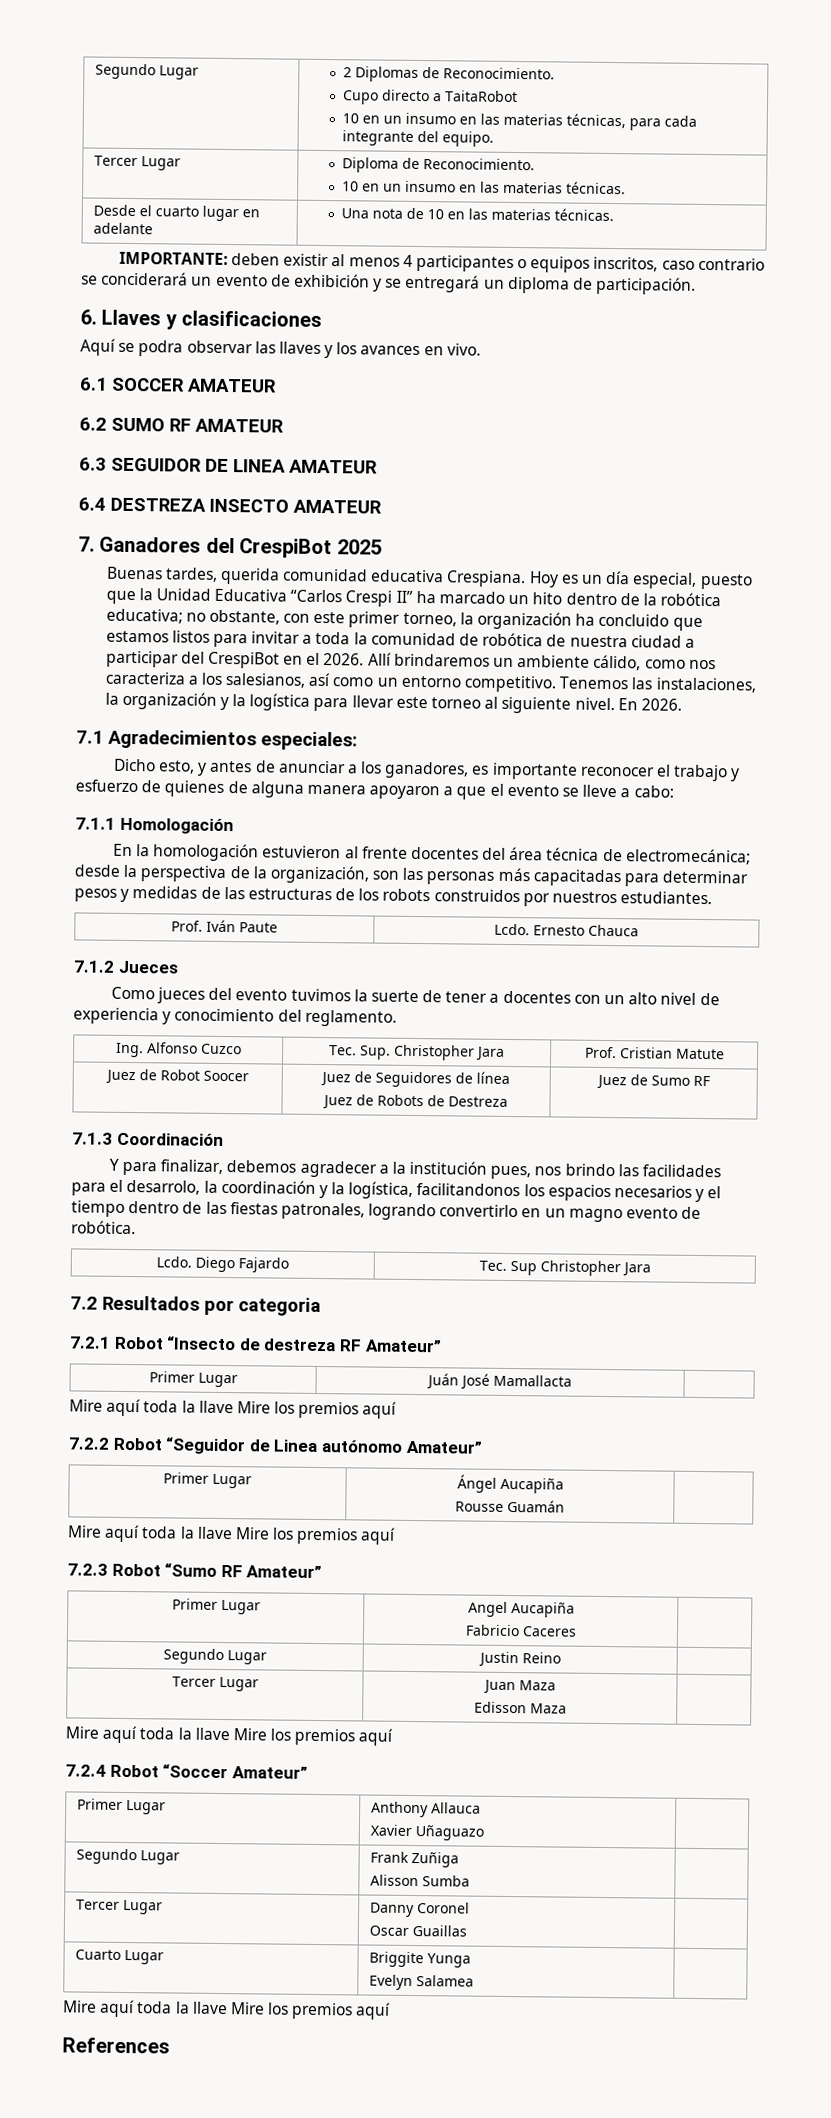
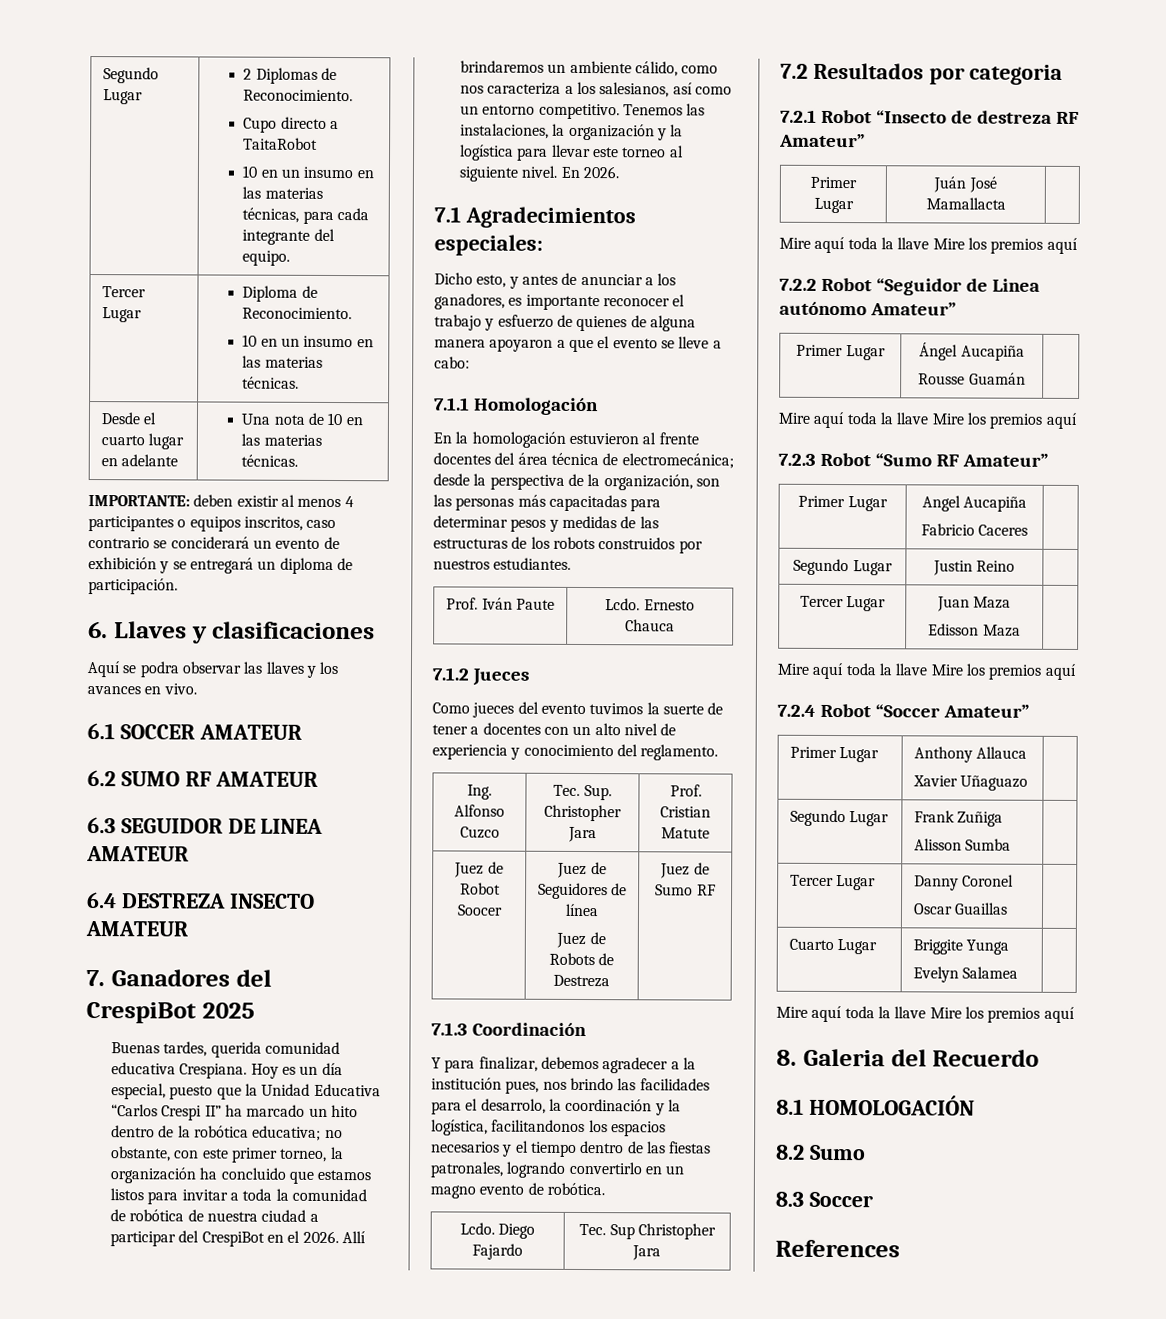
(392, 2011) none -> [776,1048,1040,1067] [776,1094,975,1116] [775,1144,866,1161] [775,1191,873,1208] // 8. Galeria del Recuerdo // 8.1 HOMOLOGACIÓN // 8.2 Sumo // 8.3 Soccer

